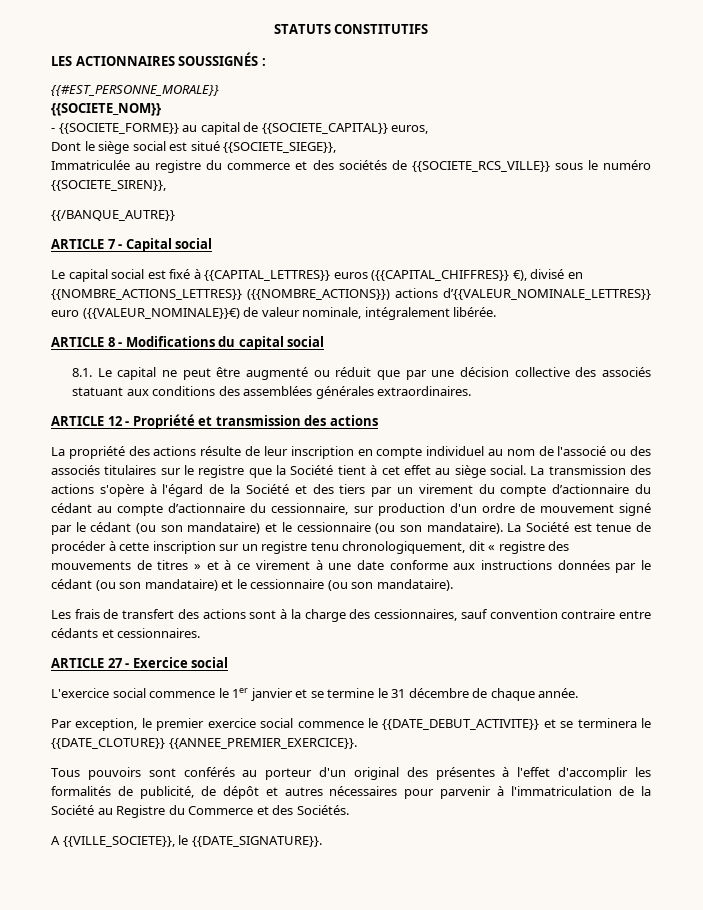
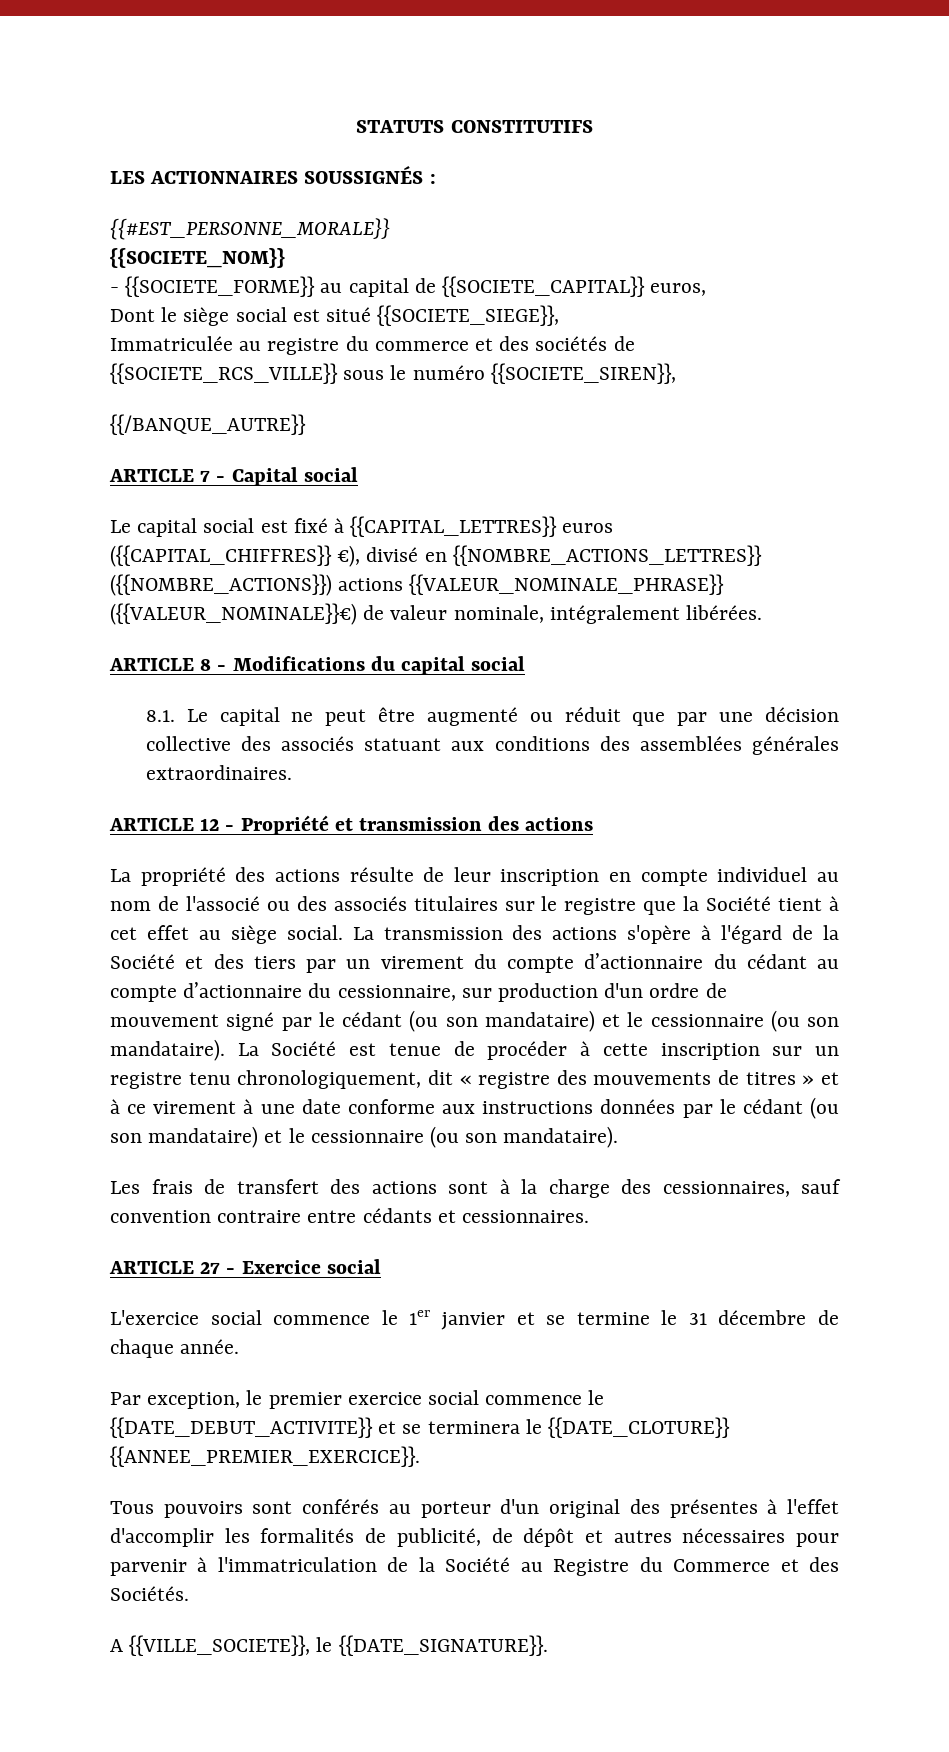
[443,288,651,300] [51,310,79,317] d’{{VALEUR_NOMINALE_LETTRES}} euro -> [409,574,725,595] {{VALEUR_NOMINALE_PHRASE}}
[453,307,497,317] libérée. -> [686,605,763,620] libérées.

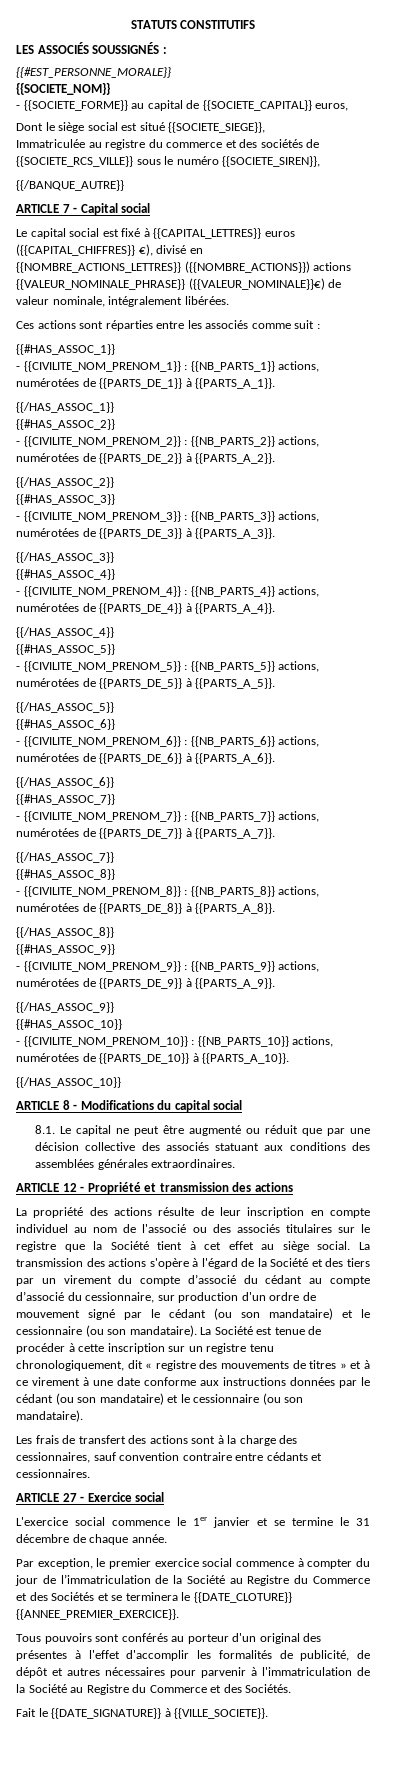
[150,171,299,184] ACTIONNAIRES -> [37,42,89,54] ASSOCIÉS
(763, 612) none -> [16,320,320,331] [16,344,115,355] [16,361,320,372] [16,378,276,389] [16,402,114,413] [16,419,115,430] [16,436,320,447] [16,453,276,464] [16,477,114,488] [16,494,115,505] [16,511,320,522] [16,528,276,539] [16,552,114,563] [16,569,115,580] [16,586,320,597] [16,603,276,614] [16,627,114,638] [16,644,115,655] [16,661,320,672] [16,678,276,689] [16,702,114,713] [16,719,115,730] [16,736,320,747] [16,753,276,764] [16,777,114,788] [16,794,115,805] [16,811,320,822] [16,828,276,839] [16,852,114,863] [16,869,115,880] [16,886,320,897] [16,903,276,914] [16,927,114,938] [16,944,115,955] [16,961,320,972] [16,978,276,989] [16,1002,114,1013] [16,1019,122,1030] [16,1036,334,1047] [16,1053,290,1064] [16,1077,121,1088] // Ces actions sont réparties entre les associés comme suit : // {{#HAS_ASSOC_1}} // - {{CIVILITE_NOM_PRENOM_1}} : {{NB_PARTS_1}} actions, numérotées de {{PARTS_DE_1}} à {{PARTS_A_1}}. // {{/HAS_ASSOC_1}} // {{#HAS_ASSOC_2}} // - {{CIVILITE_NOM_PRENOM_2}} : {{NB_PARTS_2}} actions, numérotées de {{PARTS_DE_2}} à {{PARTS_A_2}}. // {{/HAS_ASSOC_2}} // {{#HAS_ASSOC_3}} // - {{CIVILITE_NOM_PRENOM_3}} : {{NB_PARTS_3}} actions, numérotées de {{PARTS_DE_3}} à {{PARTS_A_3}}. // {{/HAS_ASSOC_3}} // {{#HAS_ASSOC_4}} // - {{CIVILITE_NOM_PRENOM_4}} : {{NB_PARTS_4}} actions, numérotées de {{PARTS_DE_4}} à {{PARTS_A_4}}. // {{/HAS_ASSOC_4}} // {{#HAS_ASSOC_5}} // - {{CIVILITE_NOM_PRENOM_5}} : {{NB_PARTS_5}} actions, numérotées de {{PARTS_DE_5}} à {{PARTS_A_5}}. // {{/HAS_ASSOC_5}} // {{#HAS_ASSOC_6}} // - {{CIVILITE_NOM_PRENOM_6}} : {{NB_PARTS_6}} actions, numérotées de {{PARTS_DE_6}} à {{PARTS_A_6}}. // {{/HAS_ASSOC_6}} // {{#HAS_ASSOC_7}} // - {{CIVILITE_NOM_PRENOM_7}} : {{NB_PARTS_7}} actions, numérotées de {{PARTS_DE_7}} à {{PARTS_A_7}}. // {{/HAS_ASSOC_7}} // {{#HAS_ASSOC_8}} // - {{CIVILITE_NOM_PRENOM_8}} : {{NB_PARTS_8}} actions, numérotées de {{PARTS_DE_8}} à {{PARTS_A_8}}. // {{/HAS_ASSOC_8}} // {{#HAS_ASSOC_9}} // - {{CIVILITE_NOM_PRENOM_9}} : {{NB_PARTS_9}} actions, numérotées de {{PARTS_DE_9}} à {{PARTS_A_9}}. // {{/HAS_ASSOC_9}} // {{#HAS_ASSOC_10}} // - {{CIVILITE_NOM_PRENOM_10}} : {{NB_PARTS_10}} actions, numérotées de {{PARTS_DE_10}} à {{PARTS_A_10}}. // {{/HAS_ASSOC_10}}
[584,953,704,969] d’actionnaire -> [187,1274,236,1284] d’associé
[183,982,303,998] d’actionnaire -> [16,1291,64,1301] d’associé
[588,1390,605,1405] [110,1417,373,1438] le {{DATE_DEBUT_ACTIVITE}} -> [297,1558,371,1569] [15,1574,370,1586] [16,1592,95,1601] à compter du jour de l’immatriculation de la Société au Registre du Commerce et des Sociétés
[110,1635,548,1656] A {{VILLE_SOCIETE}}, le {{DATE_SIGNATURE}}. -> [16,1708,269,1719] Fait le {{DATE_SIGNATURE}} à {{VILLE_SOCIETE}}.

